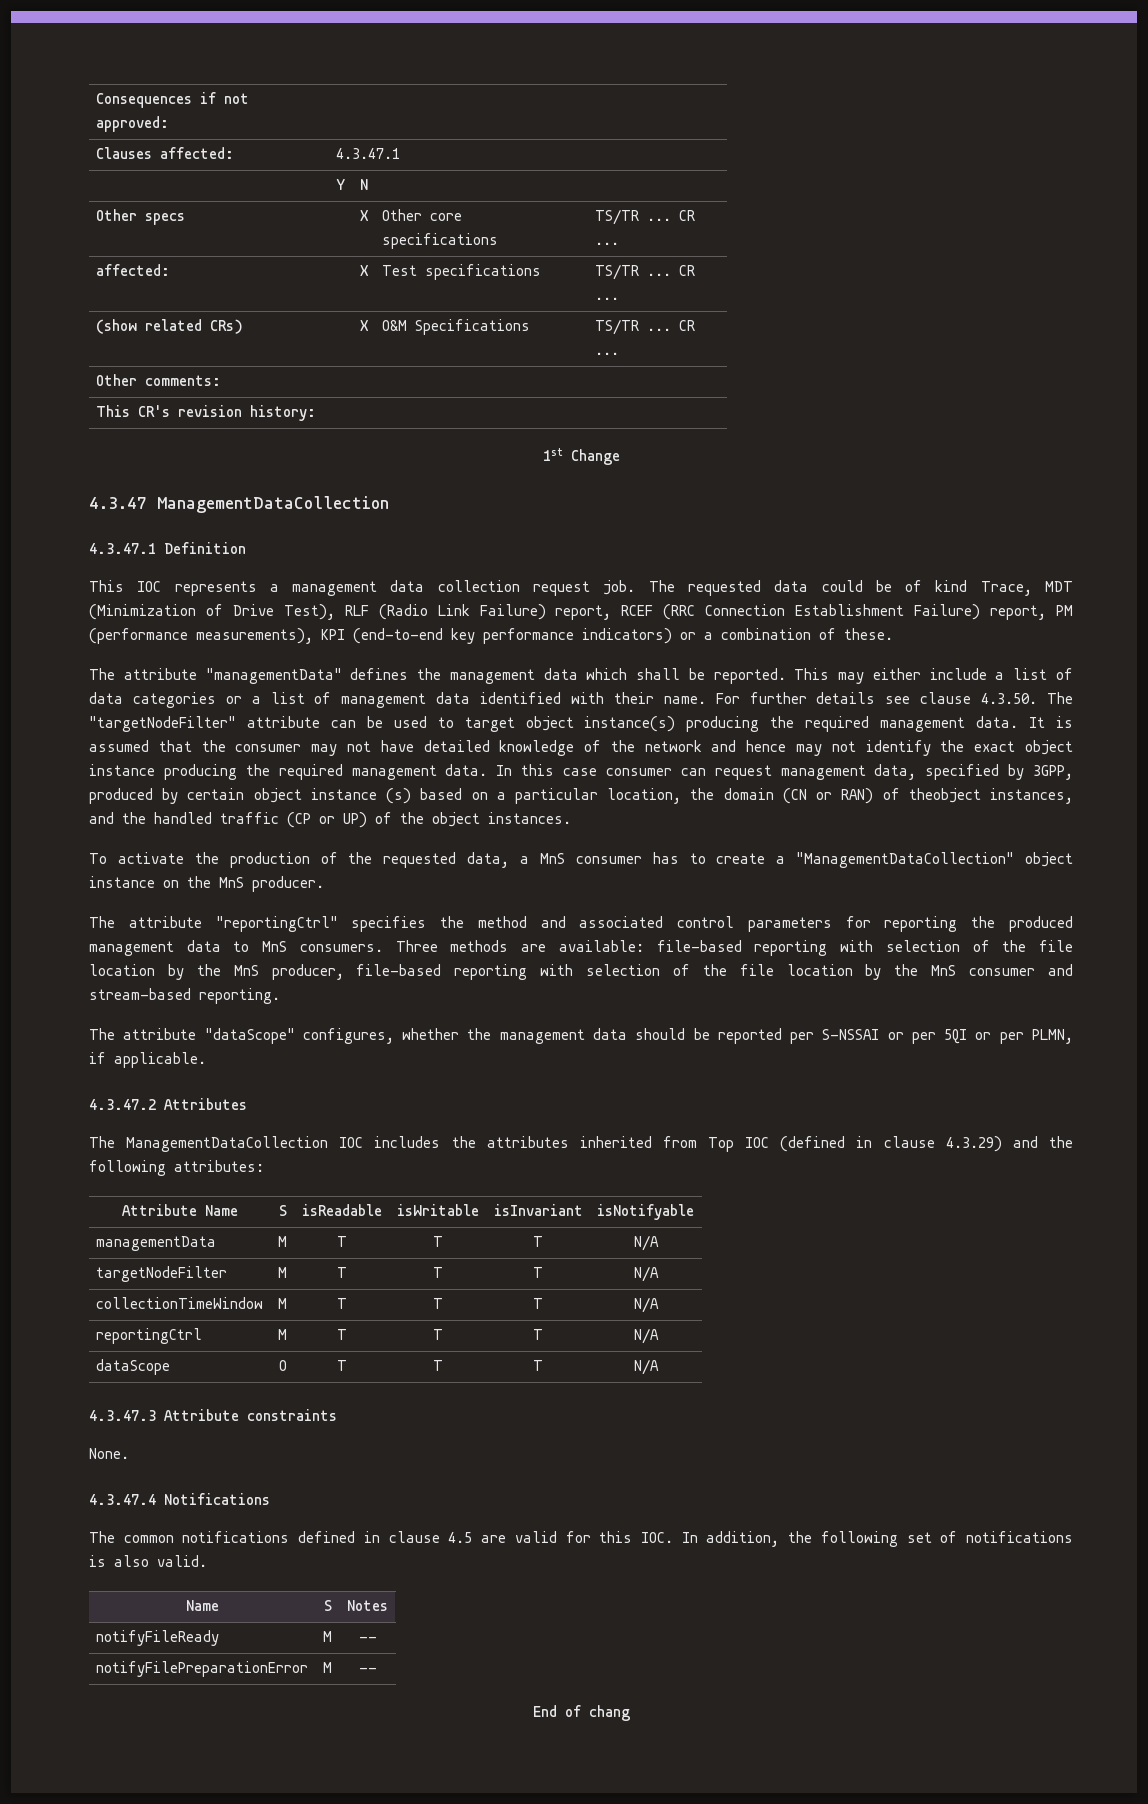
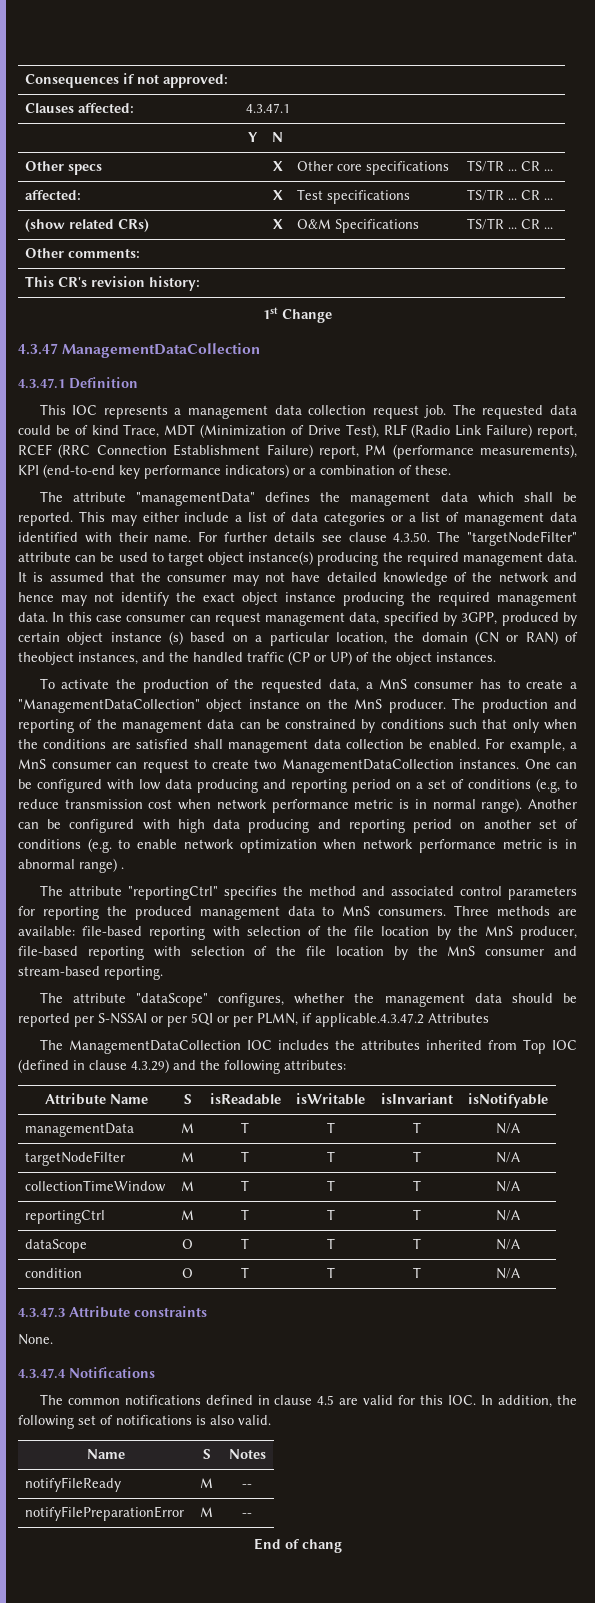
(324, 884) none -> [452,698,578,713] [18,719,578,733] [18,738,578,753] [18,759,577,773] [18,778,577,793] [18,798,578,813] [18,819,578,833] [18,838,578,853] [18,858,124,873] The production and reporting of the management data can be constrained by conditions such that only when the conditions are satisfied shall management data collection be enabled. For example, a MnS consumer can request to create two ManagementDataCollection instances. One can be configured with low data producing and reporting period on a set of conditions (e.g, to reduce transmission cost when network performance metric is in normal range). Another can be configured with high data producing and reporting period on another set of conditions (e.g. to enable network optimization when network performance metric is in abnormal range) .
[114,1052,206,1068] [89,1099,156,1110] applicable. // 4.3.47.2 -> [315,1013,424,1027] applicable.4.3.47.2
(659, 1367) none -> [25,1268,83,1278] [182,1268,193,1278] [241,1267,249,1278] [326,1267,335,1278] [412,1267,421,1278] [496,1268,520,1279] // condition | O | T | T | T | N/A

